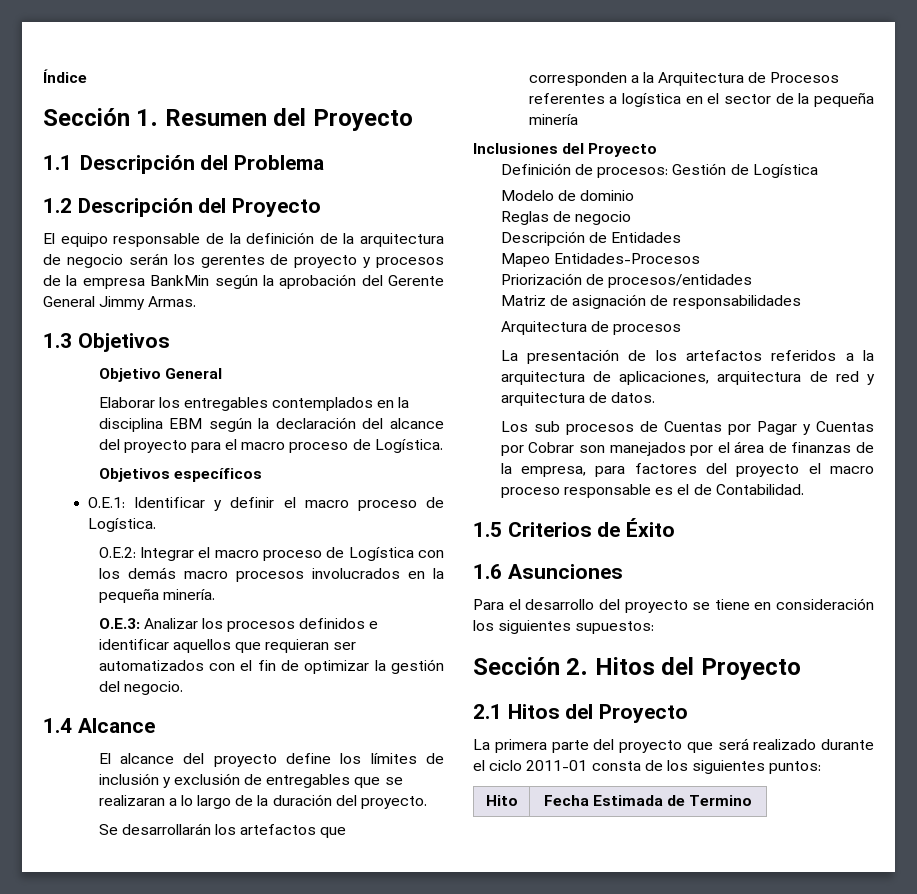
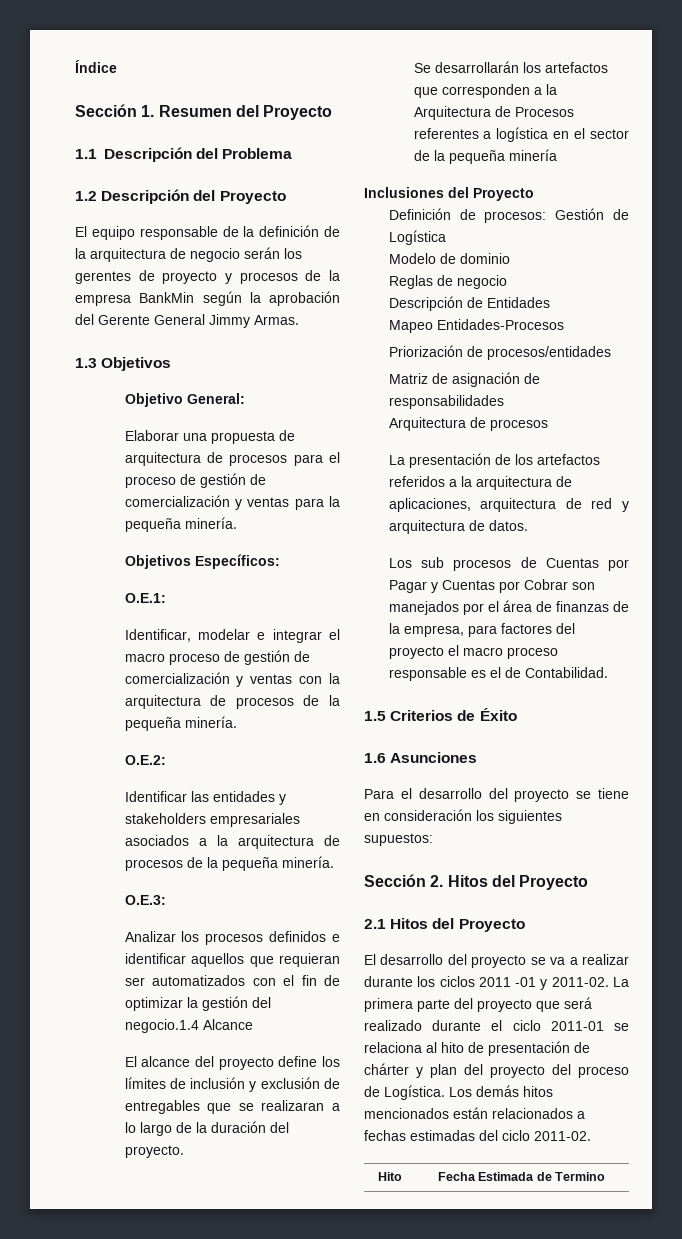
[164,368,222,379] General -> [186,393,245,404] General:
[158,397,410,411] [98,417,444,432] [98,439,443,453] [98,468,262,482] [87,497,444,511] [87,518,156,532] [98,547,444,561] [98,567,425,582] los entregables contemplados en la disciplina EBM según la declaración del alcance del proyecto para el macro proceso de Logística. // Objetivos específicos // O.E.1: Identificar y definir el macro proceso de Logística. // O.E.2: Integrar el macro proceso de Logística con los demás macro procesos involucrados en -> [182,430,295,444] [124,452,340,466] [124,473,266,488] [124,495,340,510] [124,517,237,532] [124,554,280,569] [124,593,166,603] [124,629,340,643] [124,650,310,665] [124,672,340,687] [124,695,340,709] [124,716,237,731] [124,755,166,765] [124,791,286,805] [124,813,300,827] [124,835,340,849] [124,857,203,871] una propuesta de arquitectura de procesos para el proceso de gestión de comercialización y ventas para la pequeña minería. // Objetivos Específicos: // O.E.1: // Identificar, modelar e integrar el macro proceso de gestión de comercialización y ventas con la arquitectura de procesos de la pequeña minería. // O.E.2: // Identificar las entidades y stakeholders empresariales asociados a la arquitectura de procesos de
(140, 623) none -> (166, 900) //
[123,681,183,695] [43,718,72,733] negocio. // 1.4 -> [124,1019,199,1033] negocio.1.4
(689, 713) none -> [364,954,629,968] [364,976,609,990] El desarrollo del proyecto se va a realizar durante los ciclos 2011 -01 y 2011-02.
[591,760,822,774] consta de los siguientes puntos: -> [614,1023,629,1031] [364,1041,590,1056] [364,1063,629,1078] [364,1085,553,1100] [364,1107,585,1119] [364,1130,591,1141] se relaciona al hito de presentación de chárter y plan del proyecto del proceso de Logística. Los demás hitos mencionados están relacionados a fechas estimadas del ciclo 2011-02.

